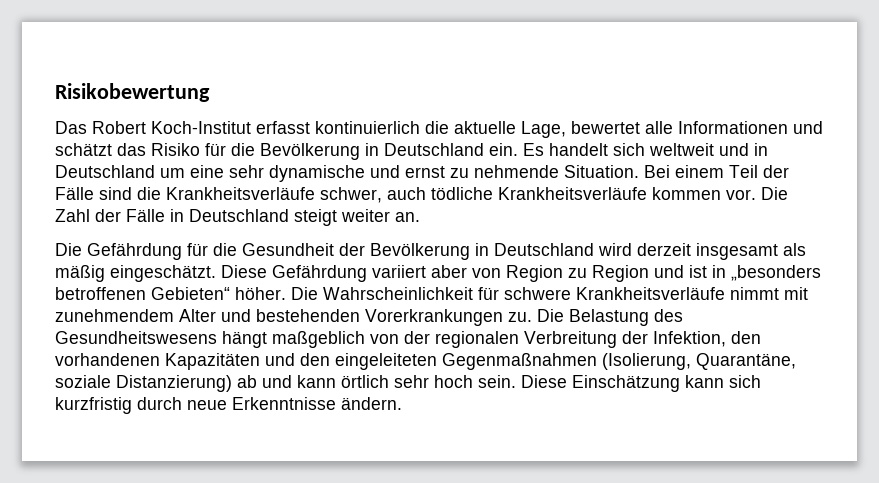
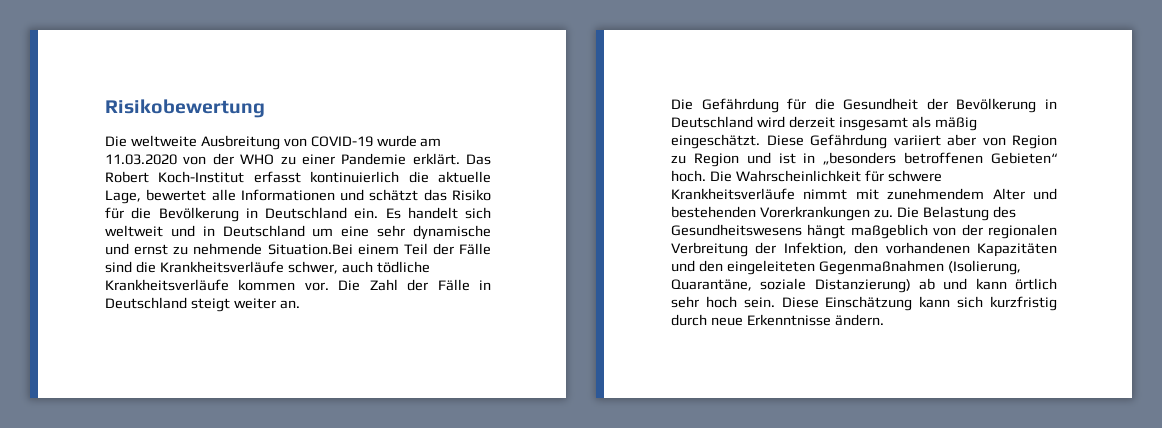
(210, 92) none -> [105,135,442,150] [105,153,460,165] Die weltweite Ausbreitung von COVID-19 wurde am 11.03.2020 von der WHO zu einer Pandemie erklärt.
[564,165,670,178] Situation. Bei -> [267,244,353,255] Situation.Bei
[235,287,286,300] höher. -> [671,170,706,182] hoch.

